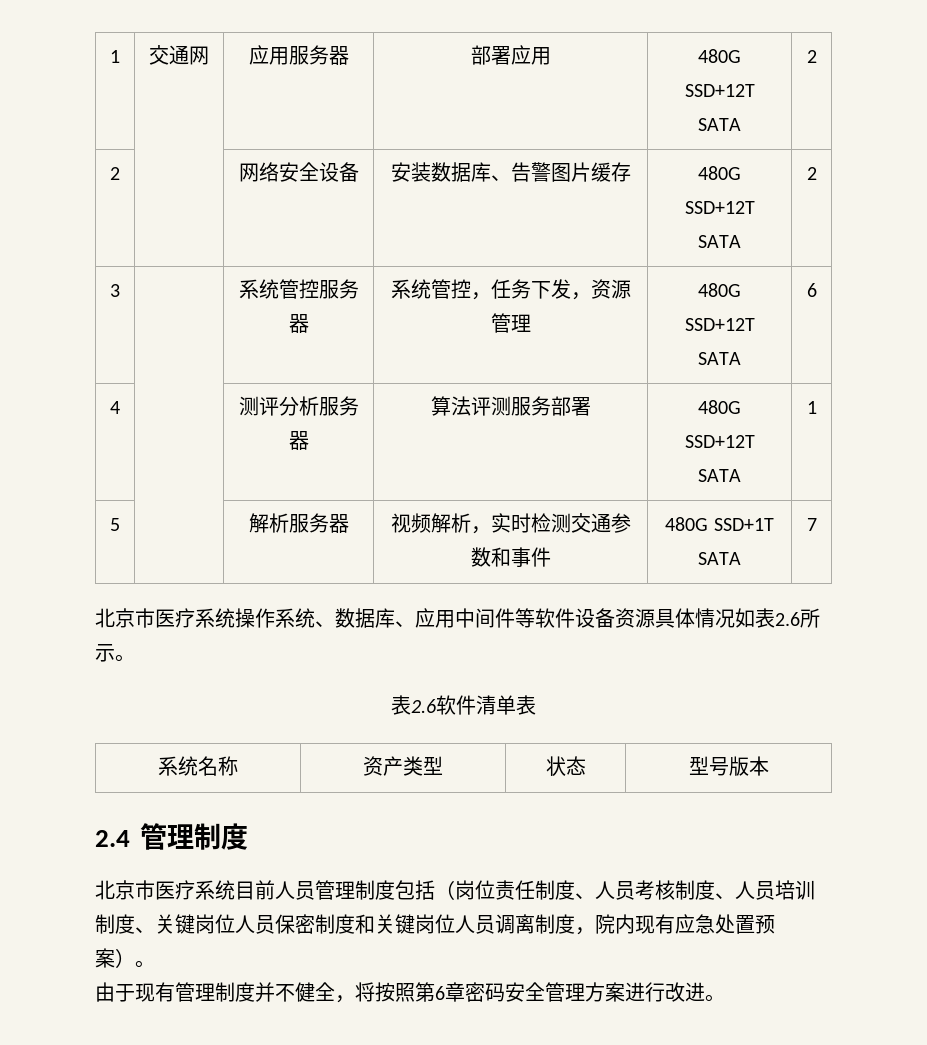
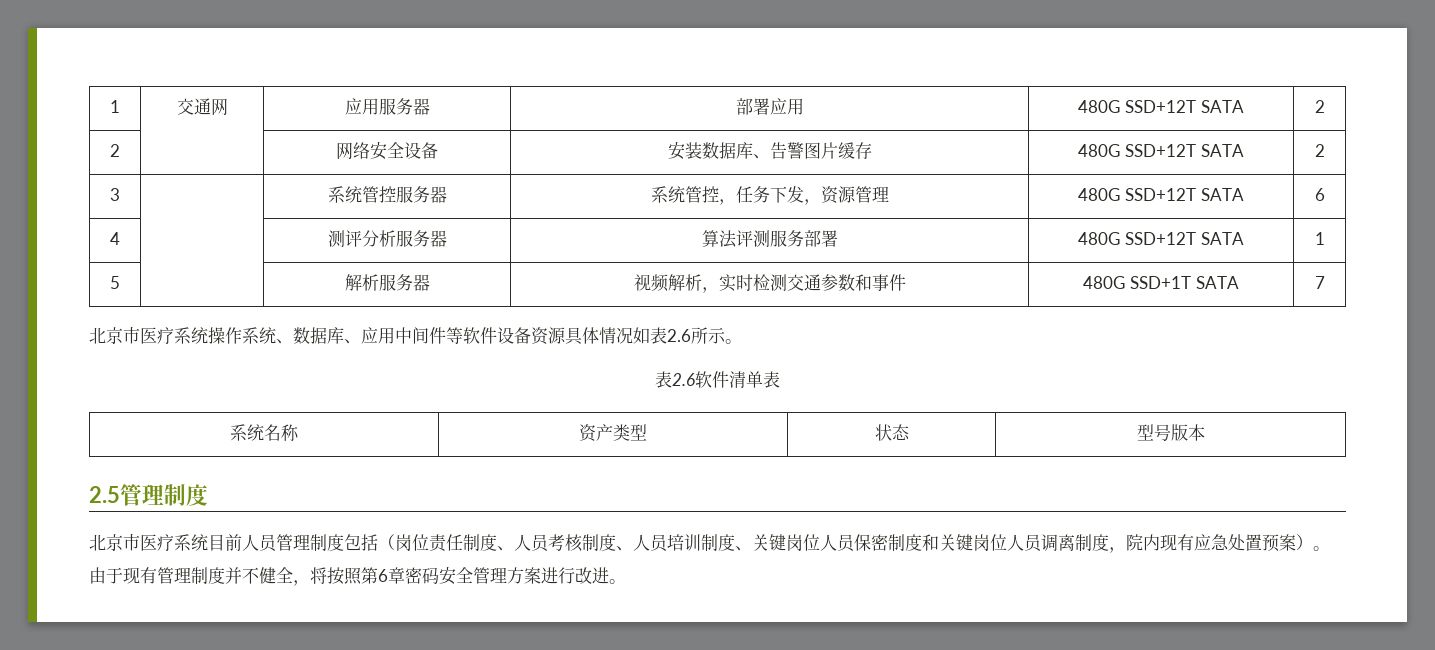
[95,830,130,847] 2.4 -> [89,486,120,503] 2.5

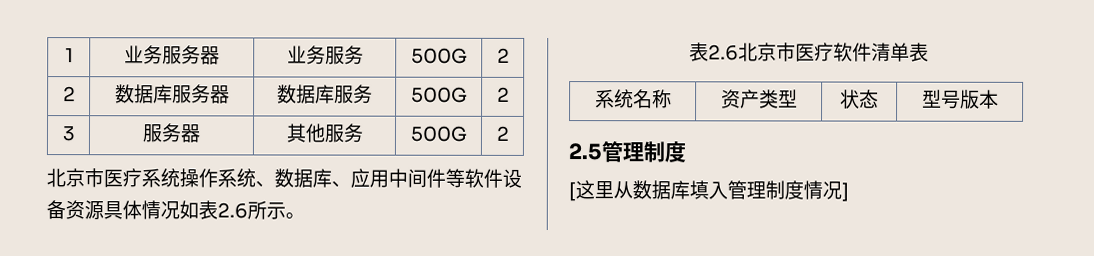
[110,100,120,113] [176,98,228,116] [344,98,430,115] [735,98,804,115] [1078,100,1244,113] [1314,100,1325,113] [110,144,120,157] [336,142,438,160] [667,142,872,160] [1078,144,1244,157] 1 | 交通网 | 应用服务器 | 部署应用 | 480G SSD+12T SATA | 2 // 2 | | 网络安全设备 | 安装数据库、告警图片缓存 | 480G SSD+12T SATA -> [64,48,74,63] [124,45,220,65] [286,45,364,65] [410,47,468,64] [496,47,510,63] [62,86,76,102] [114,84,230,104] [277,84,373,104] [410,86,468,103] 1 | 业务服务器 | 业务服务 | 500G | 2 // 2 | 数据库服务器 | 数据库服务 | 500G
[327,186,447,203] [650,186,889,205] [1078,188,1244,201] [1314,188,1325,201] [110,232,120,245] [327,230,447,247] [701,230,838,248] [1078,232,1244,245] [1314,232,1325,245] [110,276,120,289] [344,274,430,291] [633,274,906,293] [1083,276,1239,289] [1314,276,1325,289] | 系统管控服务器 | 系统管控，任务下发，资源管理 | 480G SSD+12T SATA | 6 // 4 | | 测评分析服务器 | 算法评测服务部署 | 480G SSD+12T SATA | 1 // 5 | | 解析服务器 | 视频解析，实时检测交通参数和事件 | 480G SSD+1T SATA | 7 -> [142,123,201,143] [285,123,364,143] [409,125,468,142] [495,125,510,141] 服务器 | 其他服务 | 500G | 2
(695, 379) none -> [737,42,834,62] 北京市医疗
[89,534,1330,553] [89,567,626,586] 北京市医疗系统目前人员管理制度包括（岗位责任制度、人员考核制度、人员培训制度、关键岗位人员保密制度和关键岗位人员调离制度，院内现有应急处置预案）。 // 由于现有管理制度并不健全，将按照第6章密码安全管理方案进行改进。 -> [568,180,849,202] [这里从数据库填入管理制度情况]

